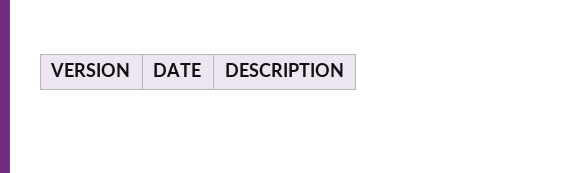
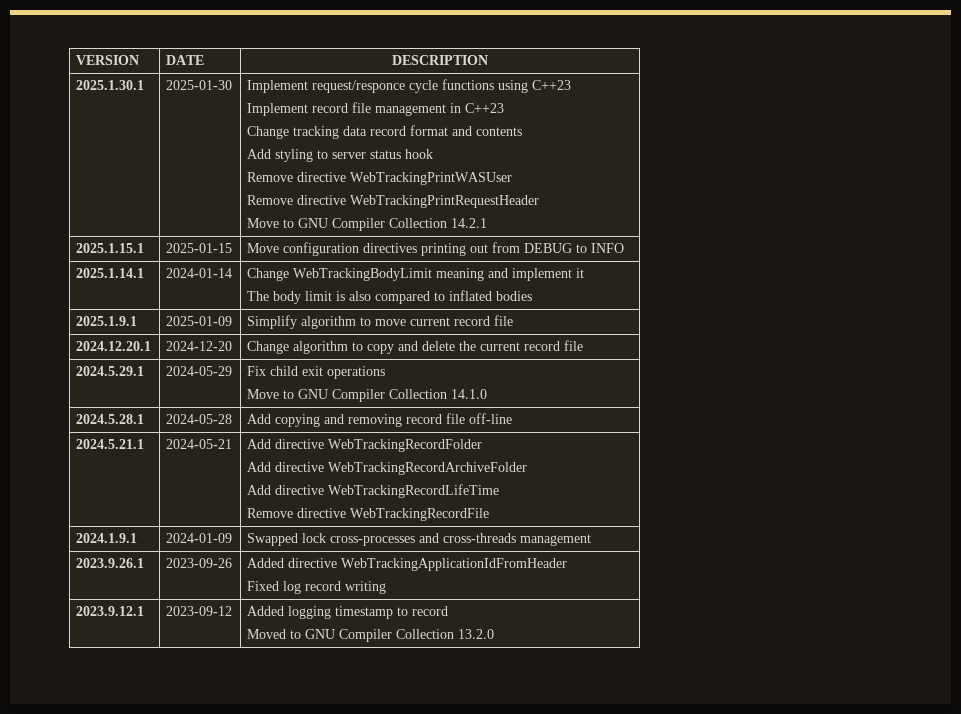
(344, 70) none -> [76,80,145,90] [166,80,233,90] [247,79,572,93] [247,102,505,116] [247,125,523,139] [247,149,434,162] [247,172,513,185] [247,195,540,208] [247,218,488,231] [76,243,145,253] [166,243,233,253] [247,242,625,256] [76,268,145,278] [166,268,233,278] [247,268,585,281] [247,290,533,304] [76,316,138,326] [166,316,233,326] [247,315,514,329] [76,341,152,351] [166,341,233,351] [247,340,584,354] [76,366,145,376] [166,366,233,376] [247,366,386,379] [247,389,488,402] [76,414,145,424] [166,414,233,424] [247,413,513,427] [76,439,145,449] [166,439,233,449] [247,439,483,452] [247,462,528,475] [247,484,500,498] [247,508,490,521] [76,533,138,543] [166,533,233,543] [247,533,592,546] [76,558,145,568] [166,558,233,568] [247,558,568,571] [247,581,387,594] [76,606,145,616] [166,606,233,616] [247,606,449,619] [247,629,495,642] // 2025.1.30.1 | 2025-01-30 | Implement request/responce cycle functions using C++23 // Implement record file management in C++23 // Change tracking data record format and contents // Add styling to server status hook // Remove directive WebTrackingPrintWASUser // Remove directive WebTrackingPrintRequestHeader // Move to GNU Compiler Collection 14.2.1 // 2025.1.15.1 | 2025-01-15 | Move configuration directives printing out from DEBUG to INFO // 2025.1.14.1 | 2024-01-14 | Change WebTrackingBodyLimit meaning and implement it // The body limit is also compared to inflated bodies // 2025.1.9.1 | 2025-01-09 | Simplify algorithm to move current record file // 2024.12.20.1 | 2024-12-20 | Change algorithm to copy and delete the current record file // 2024.5.29.1 | 2024-05-29 | Fix child exit operations // Move to GNU Compiler Collection 14.1.0 // 2024.5.28.1 | 2024-05-28 | Add copying and removing record file off-line // 2024.5.21.1 | 2024-05-21 | Add directive WebTrackingRecordFolder // Add directive WebTrackingRecordArchiveFolder // Add directive WebTrackingRecordLifeTime // Remove directive WebTrackingRecordFile // 2024.1.9.1 | 2024-01-09 | Swapped lock cross-processes and cross-threads management // 2023.9.26.1 | 2023-09-26 | Added directive WebTrackingApplicationIdFromHeader // Fixed log record writing // 2023.9.12.1 | 2023-09-12 | Added logging timestamp to record // Moved to GNU Compiler Collection 13.2.0

